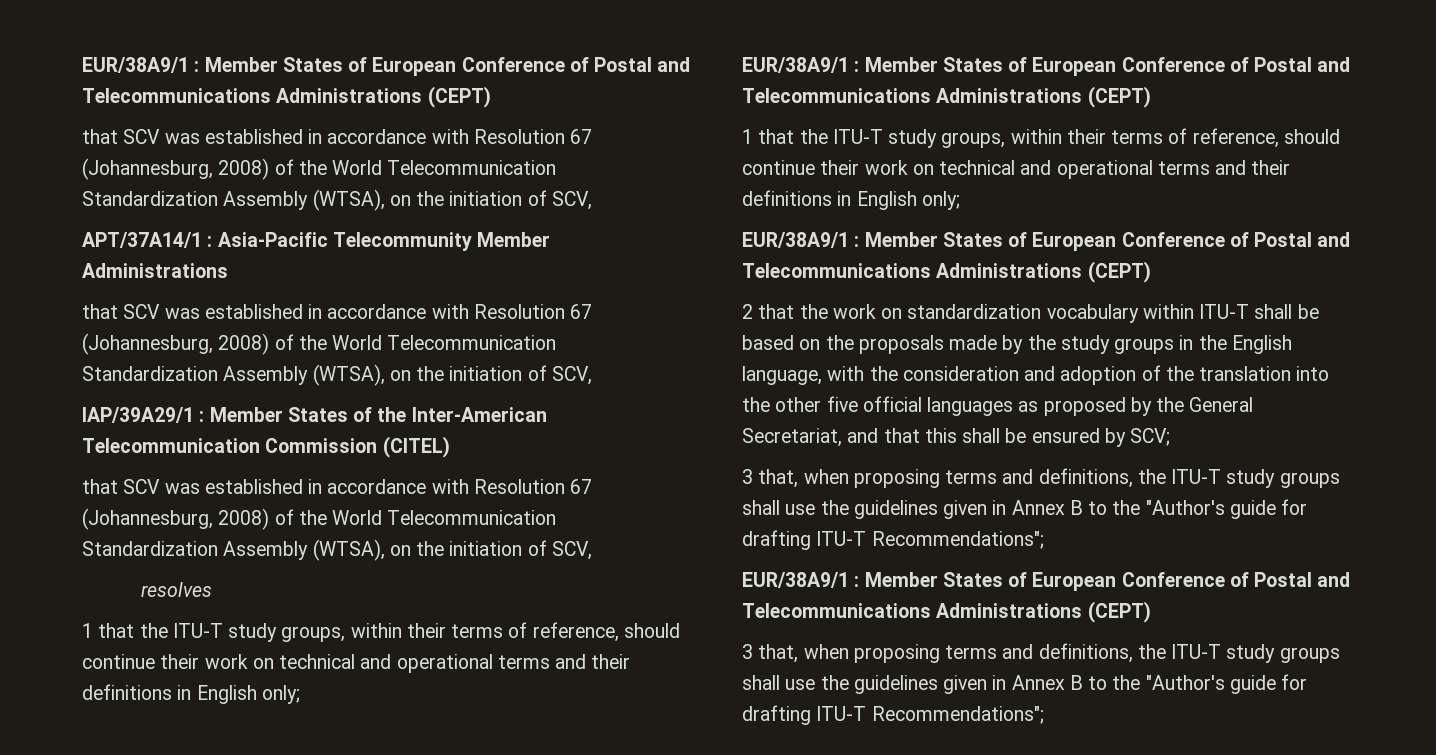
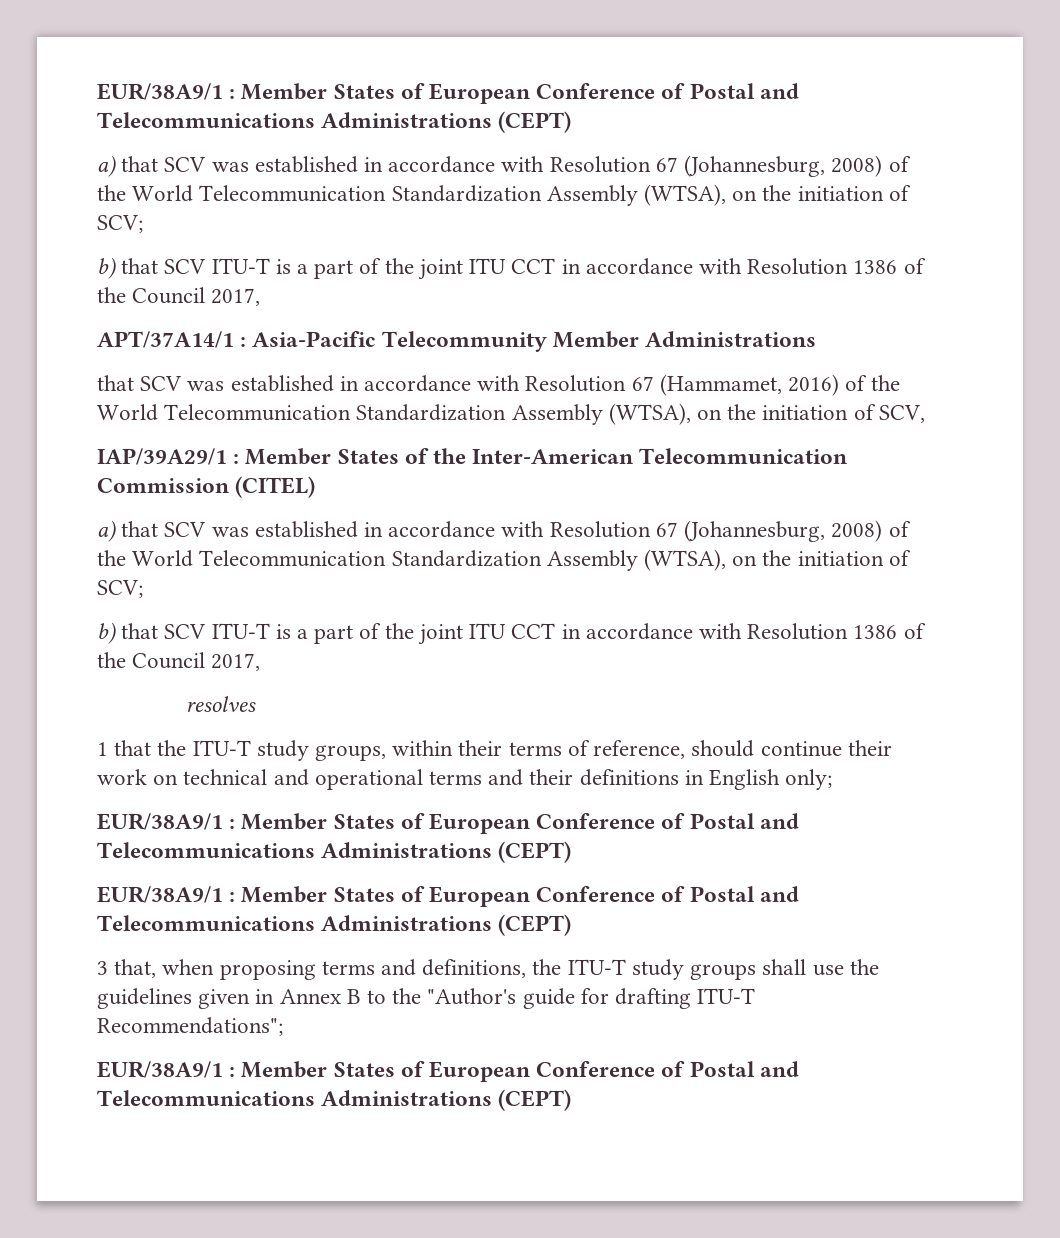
(491, 97) none -> [97,155,116,177] a)
[551,191,592,210] SCV, -> [97,215,143,233] [97,257,926,280] [97,287,261,306] SCV; // b) that SCV ITU-T is a part of the joint ITU CCT in accordance with Resolution 1386 of the Council 2017,
[82,333,270,355] (Johannesburg, 2008) -> [659,374,840,396] (Hammamet, 2016)
(450, 447) none -> [97,520,116,542] a)
[551,541,592,560] SCV, -> [97,580,143,598] [97,622,926,645] [97,652,261,671] SCV; // b) that SCV ITU-T is a part of the joint ITU CCT in accordance with Resolution 1386 of the Council 2017,
[742,128,1340,148] [742,160,1291,179] [742,190,960,210] // 1 that the ITU-T study groups, within their terms of reference, should continue their work on technical and operational terms and their definitions in English only; -> (572, 852) none
[742,304,1319,323] [742,335,1292,354] [742,365,1330,385] [742,396,1254,416] [742,428,1171,447] // 2 that the work on standardization vocabulary within ITU-T shall be based on the proposals made by the study groups in the English language, with the consideration and adoption of the translation into the other five official languages as proposed by the General Secretariat, and that this shall be ensured by SCV; -> (572, 925) none
[742,643,1340,663] [742,674,1308,694] [742,705,1044,725] // 3 that, when proposing terms and definitions, the ITU-T study groups shall use the guidelines given in Annex B to the "Author's guide for drafting ITU-T Recommendations"; -> (572, 1100) none

